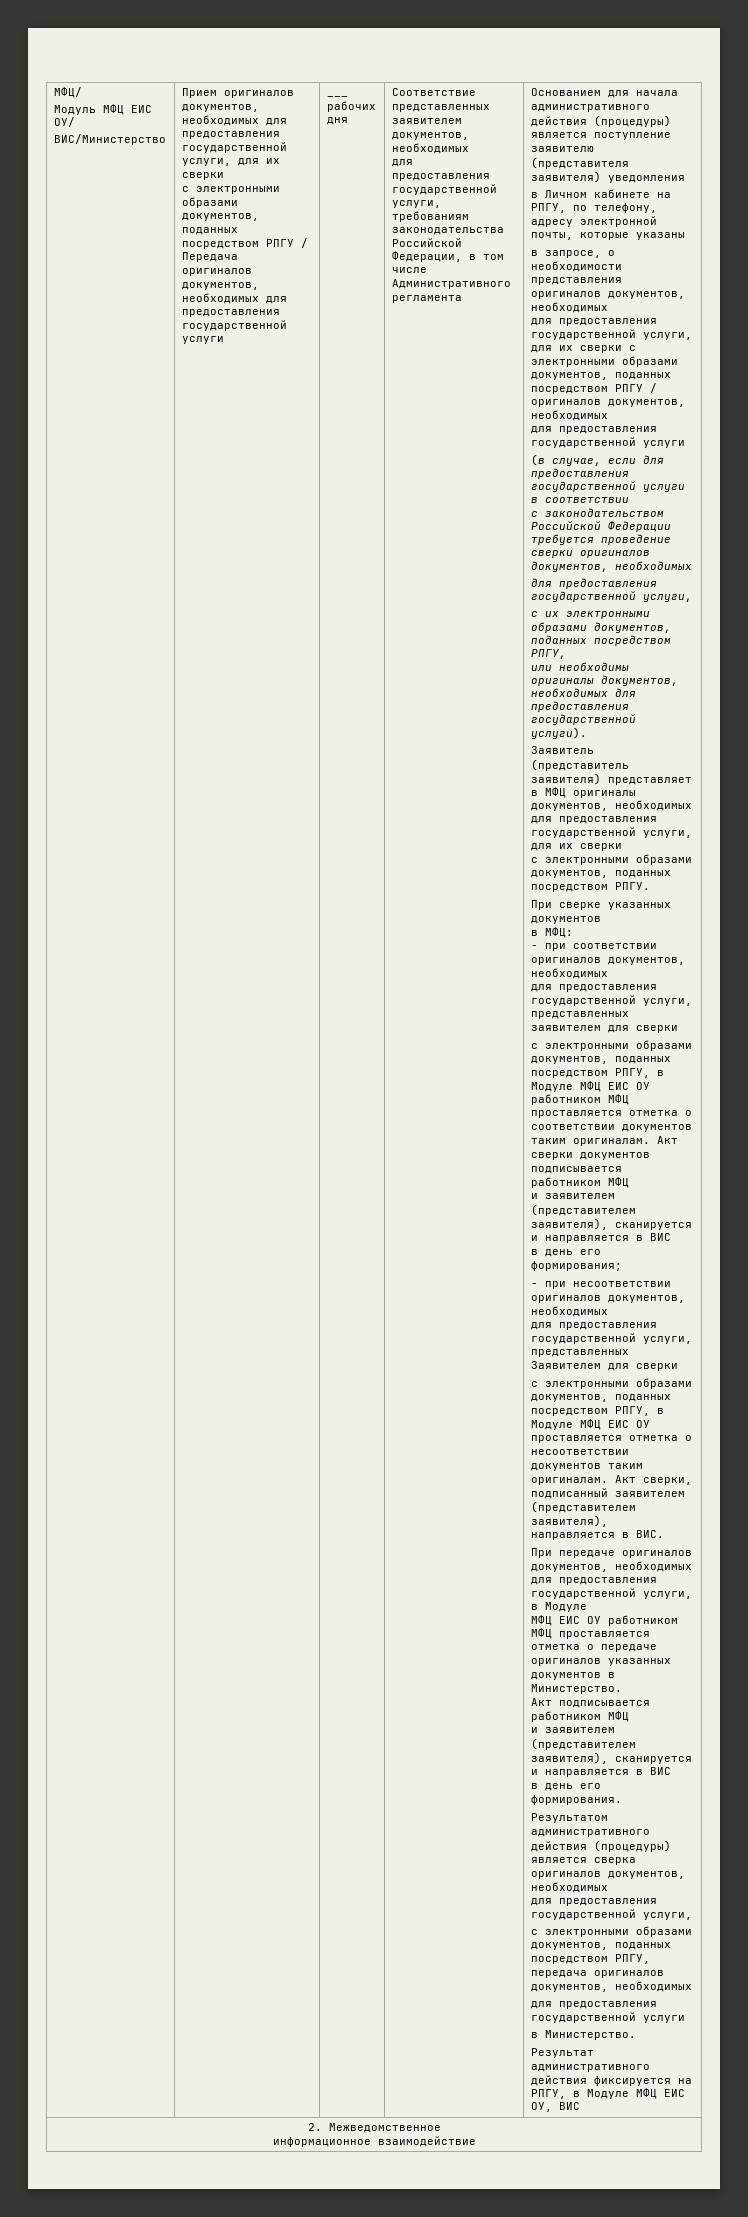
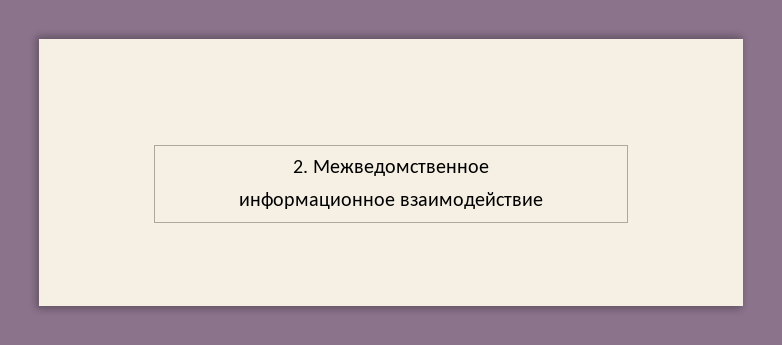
[53,87,82,98] [53,104,152,115] [53,117,75,127] [53,134,166,145] [181,88,294,98] [181,104,259,112] [181,115,287,126] [181,131,280,139] [181,142,287,153] [181,158,280,166] [181,172,224,180] [181,186,280,194] [181,197,238,208] [181,213,259,221] [181,227,238,235] [181,238,308,249] [181,252,238,262] [181,268,252,276] [181,282,259,290] [181,293,287,304] [181,309,280,317] [181,320,287,331] [181,336,224,344] [326,96,348,97] [326,101,376,112] [326,117,348,125] [391,88,476,96] [391,104,490,112] [391,118,462,124] [391,132,469,140] [391,143,469,154] [391,159,413,167] [391,173,490,181] [391,184,497,195] [391,200,441,208] [391,211,469,222] [391,227,504,235] [391,238,462,247] [391,251,504,262] [391,267,427,273] [391,279,511,289] [391,295,462,303] [530,88,678,98] [530,104,650,112] [530,115,671,127] [530,132,671,140] [530,146,594,152] [530,157,629,169] [530,171,685,183] [530,189,671,198] [530,203,657,213] [530,216,657,227] [530,232,685,240] [530,250,615,258] [530,261,622,272] [530,277,622,285] [530,291,685,299] [530,302,608,313] [530,318,657,326] [530,329,692,340] [530,345,636,353] [530,356,678,367] [530,372,671,380] [530,383,657,394] [530,399,685,407] [530,410,608,421] [530,426,657,434] [530,437,685,448] [530,454,664,466] [530,468,629,479] [530,481,685,492] [530,497,629,503] [530,508,664,517] [530,521,671,532] [530,534,671,545] [530,550,650,558] [530,561,692,572] [530,578,657,589] [530,591,692,602] [530,611,650,619] [530,622,671,633] [530,635,671,646] [530,649,566,659] [530,662,629,671] [530,675,678,686] [530,688,636,697] [530,701,629,712] [530,714,636,725] [530,727,587,739] [530,746,594,754] [530,759,629,771] [530,773,692,785] [530,787,636,798] [530,800,692,811] [530,816,657,824] [530,827,692,838] [530,843,622,851] [530,854,692,865] [530,870,671,878] [530,882,650,892] [530,900,671,910] [530,916,601,924] [530,927,573,938] [530,943,657,951] [530,957,685,965] [530,968,608,979] [530,984,657,992] [530,995,692,1006] [530,1011,629,1019] [530,1025,678,1033] [530,1040,692,1051] [530,1056,671,1064] [530,1068,664,1078] [530,1081,650,1092] [530,1094,629,1105] [530,1110,692,1118] [530,1124,692,1132] [530,1136,678,1146] [530,1152,650,1160] [530,1166,622,1174] [530,1177,629,1188] [530,1193,615,1199] [530,1204,636,1216] [530,1218,692,1230] [530,1233,671,1243] [530,1249,601,1257] [530,1261,622,1271] [530,1281,671,1289] [530,1295,685,1303] [530,1306,608,1317] [530,1322,657,1330] [530,1333,692,1344] [530,1349,629,1357] [530,1361,678,1371] [530,1378,692,1389] [530,1394,671,1402] [530,1406,664,1416] [530,1419,650,1430] [530,1435,692,1443] [530,1449,629,1455] [530,1463,643,1471] [530,1475,692,1485] [530,1488,685,1499] [530,1501,636,1513] [530,1515,608,1527] [530,1530,664,1540] [530,1548,692,1558] [530,1561,692,1572] [530,1577,657,1585] [530,1588,692,1599] [530,1602,587,1612] [530,1615,678,1626] [530,1628,650,1639] [530,1644,657,1652] [530,1658,671,1666] [530,1672,615,1680] [530,1684,622,1694] [530,1698,650,1708] [530,1711,629,1722] [530,1727,615,1733] [530,1738,636,1750] [530,1752,692,1764] [530,1767,671,1777] [530,1783,601,1791] [530,1795,622,1805] [530,1813,608,1823] [530,1829,650,1837] [530,1840,671,1852] [530,1857,636,1865] [530,1871,685,1879] [530,1882,608,1893] [530,1898,657,1906] [530,1909,692,1920] [530,1926,692,1937] [530,1942,671,1950] [530,1954,650,1964] [530,1970,664,1978] [530,1981,692,1992] [530,2001,657,2009] [530,2012,685,2023] [530,2030,636,2040] [530,2048,594,2058] [530,2064,650,2072] [530,2075,692,2086] [530,2088,685,2099] [530,2102,580,2112] МФЦ/ // Модуль МФЦ ЕИС ОУ/ // ВИС/Министерство | Прием оригиналов документов, необходимых для предоставления государственной услуги, для их сверки // с электронными образами документов, поданных посредством РПГУ / Передача оригиналов документов, необходимых для предоставления государственной услуги | ___ рабочих дня | Соответствие представленных заявителем документов, необходимых // для предоставления государственной услуги, требованиям законодательства Российской Федерации, в том числе Административного регламента | Основанием для начала административного действия (процедуры) является поступление заявителю (представителя заявителя) уведомления // в Личном кабинете на РПГУ, по телефону, адресу электронной почты, которые указаны // в запросе, о необходимости представления оригиналов документов, необходимых // для предоставления государственной услуги, для их сверки с электронными образами документов, поданных посредством РПГУ / оригиналов документов, необходимых // для предоставления государственной услуги // (в случае, если для предоставления государственной услуги в соответствии // с законодательством Российской Федерации требуется проведение сверки оригиналов документов, необходимых // для предоставления государственной услуги, // с их электронными образами документов, поданных посредством РПГУ, // или необходимы оригиналы документов, необходимых для предоставления государственной услуги). // Заявитель (представитель заявителя) представляет в МФЦ оригиналы документов, необходимых для предоставления государственной услуги, для их сверки // с электронными образами документов, поданных посредством РПГУ. // При сверке указанных документов // в МФЦ: // - при соответствии оригиналов документов, необходимых // для предоставления государственной услуги, представленных заявителем для сверки // с электронными образами документов, поданных посредством РПГУ, в Модуле МФЦ ЕИС ОУ работником МФЦ проставляется отметка о соответствии документов таким оригиналам. Акт сверки документов подписывается работником МФЦ // и заявителем (представителем заявителя), сканируется и направляется в ВИС // в день его формирования; // - при несоответствии оригиналов документов, необходимых // для предоставления государственной услуги, представленных Заявителем для сверки // с электронными образами документов, поданных посредством РПГУ, в Модуле МФЦ ЕИС ОУ проставляется отметка о несоответствии документов таким оригиналам. Акт сверки, подписанный заявителем (представителем заявителя), направляется в ВИС. // При передаче оригиналов документов, необходимых для предоставления государственной услуги, в Модуле // МФЦ ЕИС ОУ работником МФЦ проставляется отметка о передаче оригиналов указанных документов в Министерство. // Акт подписывается работником МФЦ // и заявителем (представителем заявителя), сканируется и направляется в ВИС // в день его формирования. // Результатом административного действия (процедуры) является сверка оригиналов документов, необходимых // для предоставления государственной услуги, // с электронными образами документов, поданных посредством РПГУ, передача оригиналов документов, необходимых // для предоставления государственной услуги // в Министерство. // Результат административного действия фиксируется на РПГУ, в Модуле МФЦ ЕИС ОУ, ВИС // -> (292, 166) none

